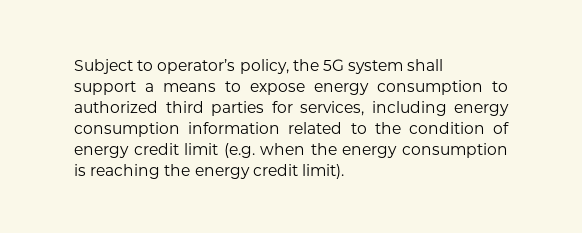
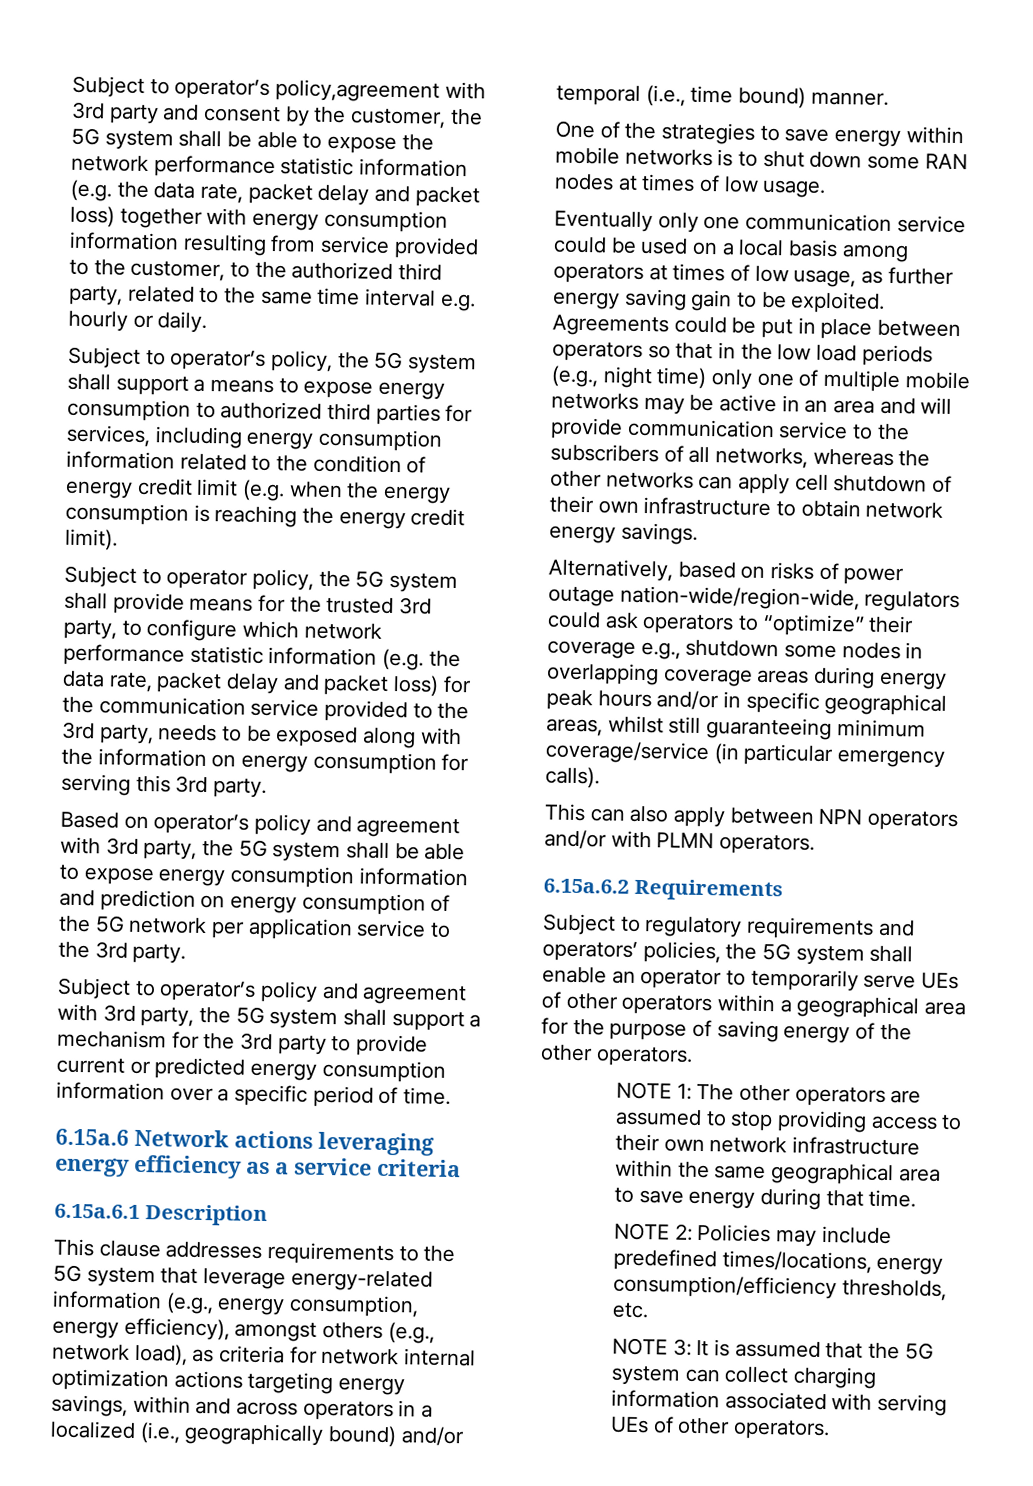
[74,59,236,74] Subject to operator’s -> [72,75,486,103] [71,101,483,129] [71,127,434,155] [71,154,469,179] [70,179,480,208] [70,205,448,233] [69,231,479,260] [69,259,443,282] [68,285,476,312] [68,310,208,333] [67,346,267,371] Subject to operator’s policy,agreement with 3rd party and consent by the customer, the 5G system shall be able to expose the network performance statistic information (e.g. the data rate, packet delay and packet loss) together with energy consumption information resulting from service provided to the customer, to the authorized third party, related to the same time interval e.g. hourly or daily. // Subject to operator’s
(344, 171) none -> [64,565,459,594] [64,592,433,615] [63,619,382,642] [63,643,461,671] [62,670,472,697] [62,696,470,723] [62,721,462,749] [61,748,470,775] [61,773,268,799] [60,811,461,839] [60,836,466,863] [59,864,468,889] [59,889,451,916] [58,915,452,941] [58,941,187,964] [57,977,468,1006] [57,1003,482,1032] [57,1029,429,1057] [56,1057,446,1083] [56,1081,452,1108] [55,1128,434,1156] [54,1154,461,1179] [54,1203,268,1227] [53,1238,456,1266] [53,1264,433,1292] [52,1290,420,1318] [52,1317,435,1344] [52,1343,477,1367] [51,1368,406,1396] [51,1394,434,1422] [50,1420,465,1448] [556,84,889,109] [555,120,964,148] [555,146,968,170] [554,173,827,198] [554,210,966,234] [553,236,909,263] [553,263,954,288] [552,288,886,314] [552,314,962,340] [552,341,933,367] [551,365,971,393] [551,392,953,415] [550,417,910,441] [550,443,931,469] [550,470,953,495] [549,495,944,519] [549,522,698,545] [548,558,905,586] [548,585,961,613] [547,611,915,637] [547,639,924,660] [546,662,947,690] [546,689,948,716] [546,715,926,741] [545,740,946,768] [545,766,600,789] [544,803,959,832] [544,829,816,855] [543,878,783,902] [542,913,915,940] [542,940,914,966] [542,966,960,992] [541,991,967,1019] [541,1017,912,1044] [540,1044,693,1067] [616,1081,922,1107] [615,1108,963,1133] [615,1133,921,1156] [615,1159,941,1186] [614,1187,917,1210] [614,1222,892,1247] [613,1248,944,1275] [613,1274,947,1301] [612,1302,650,1319] [612,1337,934,1360] [611,1365,878,1389] [611,1389,948,1417] [610,1416,831,1441] // Subject to operator policy, the 5G system shall provide means for the trusted 3rd party, to configure which network performance statistic information (e.g. the data rate, packet delay and packet loss) for the communication service provided to the 3rd party, needs to be exposed along with the information on energy consumption for serving this 3rd party. // Based on operator’s policy and agreement with 3rd party, the 5G system shall be able to expose energy consumption information and prediction on energy consumption of the 5G network per application service to the 3rd party. // Subject to operator’s policy and agreement with 3rd party, the 5G system shall support a mechanism for the 3rd party to provide current or predicted energy consumption information over a specific period of time. // 6.15a.6 Network actions leveraging energy efficiency as a service criteria // 6.15a.6.1 Description // This clause addresses requirements to the 5G system that leverage energy-related information (e.g., energy consumption, energy efficiency), amongst others (e.g., network load), as criteria for network internal optimization actions targeting energy savings, within and across operators in a localized (i.e., geographically bound) and/or temporal (i.e., time bound) manner. // One of the strategies to save energy within mobile networks is to shut down some RAN nodes at times of low usage. // Eventually only one communication service could be used on a local basis among operators at times of low usage, as further energy saving gain to be exploited. Agreements could be put in place between operators so that in the low load periods (e.g., night time) only one of multiple mobile networks may be active in an area and will provide communication service to the subscribers of all networks, whereas the other networks can apply cell shutdown of their own infrastructure to obtain network energy savings. // Alternatively, based on risks of power outage nation-wide/region-wide, regulators could ask operators to “optimize” their coverage e.g., shutdown some nodes in overlapping coverage areas during energy peak hours and/or in specific geographical areas, whilst still guaranteeing minimum coverage/service (in particular emergency calls). // This can also apply between NPN operators and/or with PLMN operators. // 6.15a.6.2 Requirements // Subject to regulatory requirements and operators’ policies, the 5G system shall enable an operator to temporarily serve UEs of other operators within a geographical area for the purpose of saving energy of the other operators. // NOTE 1: The other operators are assumed to stop providing access to their own network infrastructure within the same geographical area to save energy during that time. // NOTE 2: Policies may include predefined times/locations, energy consumption/efficiency thresholds, etc. // NOTE 3: It is assumed that the 5G system can collect charging information associated with serving UEs of other operators.

